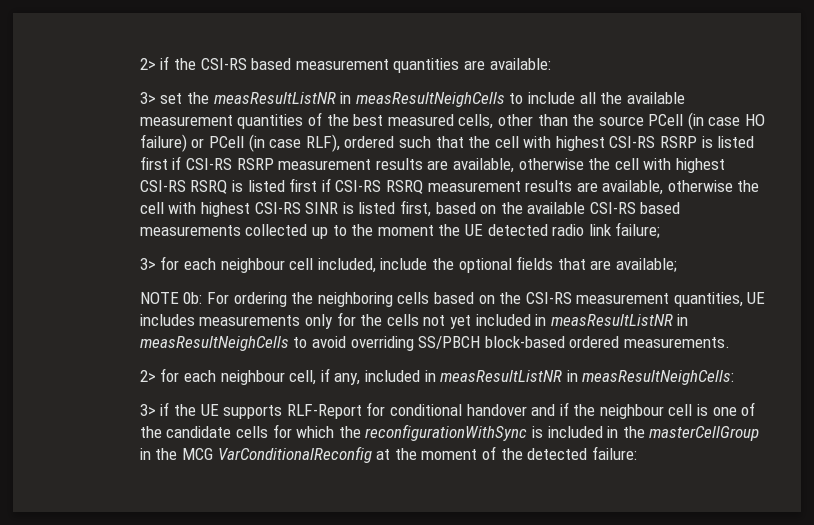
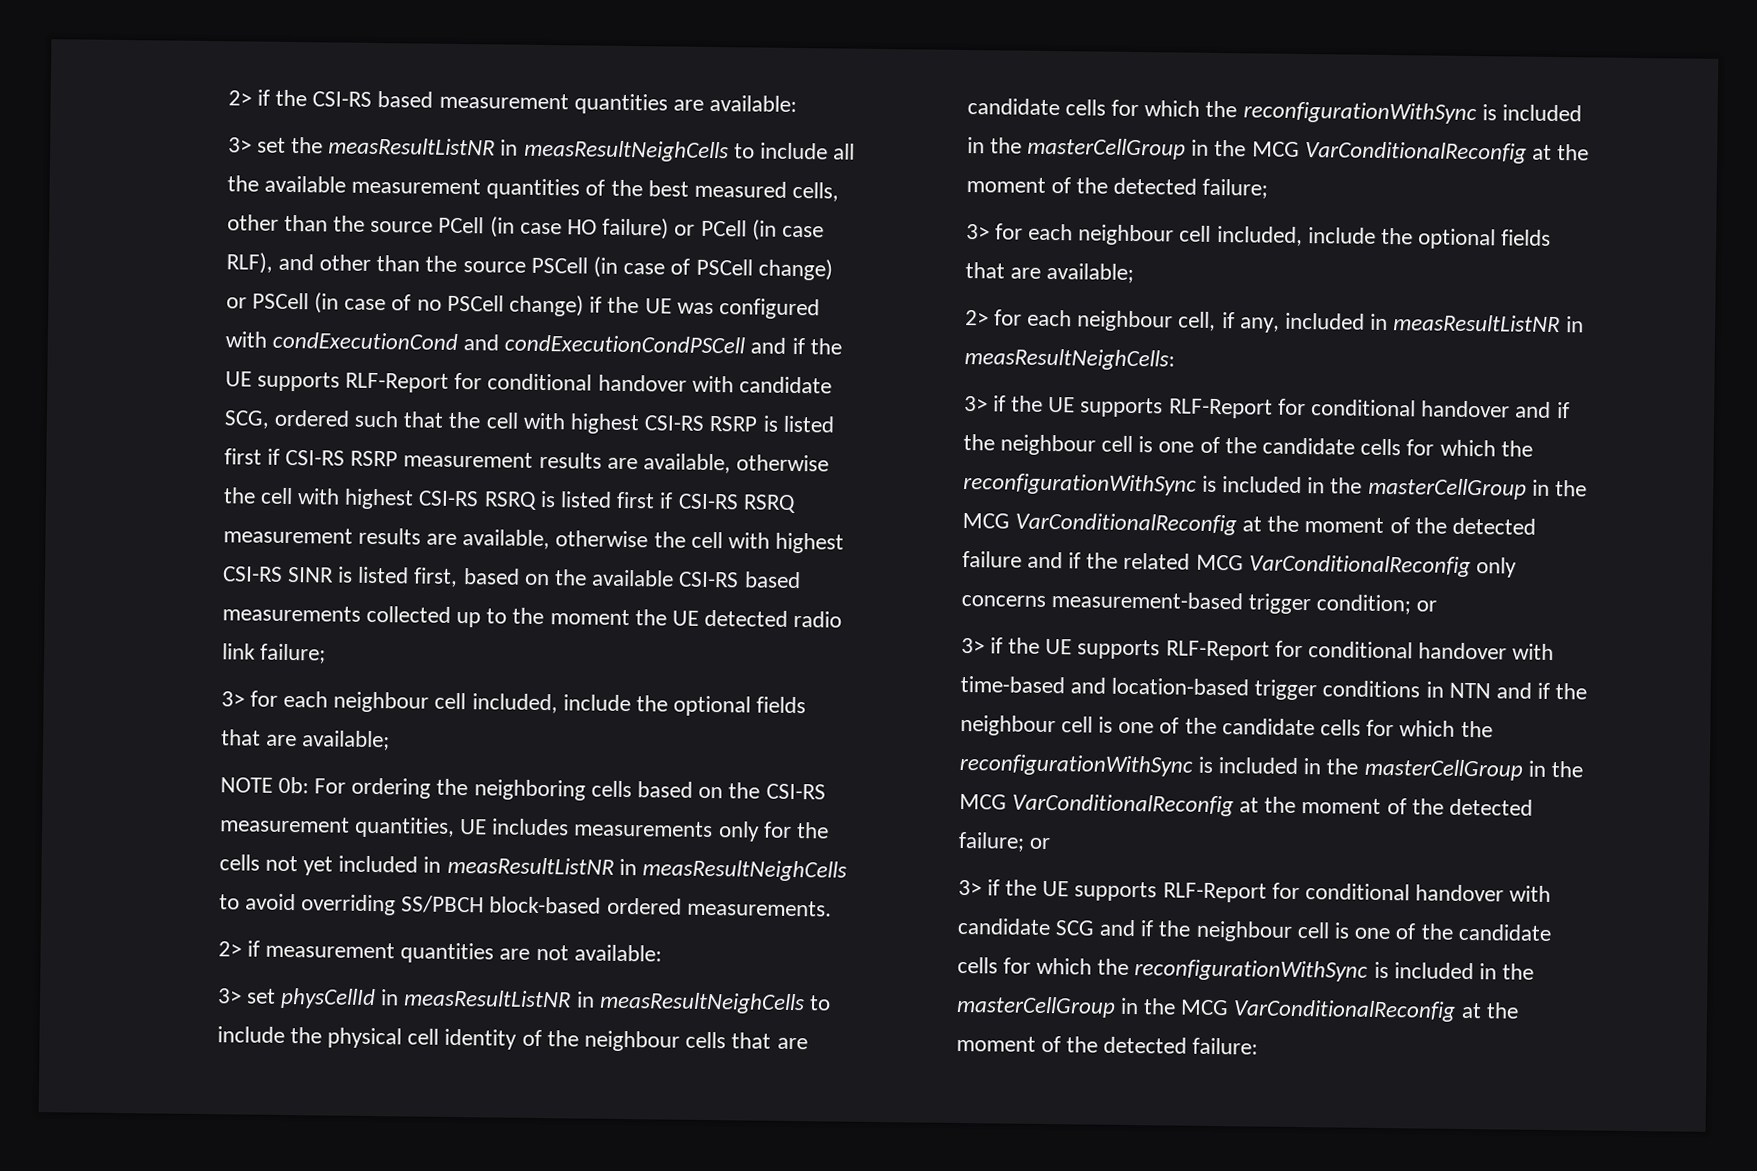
(340, 143) none -> [277,253,833,281] [225,292,821,320] [224,331,842,355] [224,371,833,394] [223,410,270,429] and other than the source PSCell (in case of PSCell change) or PSCell (in case of no PSCell change) if the UE was configured with condExecutionCond and condExecutionCondPSCell and if the UE supports RLF-Report for conditional handover with candidate SCG,
(730, 342) none -> [217,940,662,964] [216,987,832,1015] [216,1026,808,1052] [966,98,1583,125] [966,137,1590,164] [965,177,1269,199] [965,223,1552,250] [964,262,1134,284] // 2> if measurement quantities are not available: // 3> set physCellId in measResultListNR in measResultNeighCells to include the physical cell identity of the neighbour cells that are candidate cells for which the reconfigurationWithSync is included in the masterCellGroup in the MCG VarConditionalReconfig at the moment of the detected failure; // 3> for each neighbour cell included, include the optional fields that are available;
(588, 454) none -> [961,550,1518,578] [960,591,1438,615] [960,637,1555,661] [959,675,1588,701] [959,714,1493,738] [958,753,1584,781] [958,793,1534,817] [957,831,1051,852] [957,879,1552,903] [956,917,1552,942] [956,956,1535,982] [955,995,1519,1022] [955,1035,1188,1054] failure and if the related MCG VarConditionalReconfig only concerns measurement-based trigger condition; or // 3> if the UE supports RLF-Report for conditional handover with time-based and location-based trigger conditions in NTN and if the neighbour cell is one of the candidate cells for which the reconfigurationWithSync is included in the masterCellGroup in the MCG VarConditionalReconfig at the moment of the detected failure; or // 3> if the UE supports RLF-Report for conditional handover with candidate SCG and if the neighbour cell is one of the candidate cells for which the reconfigurationWithSync is included in the masterCellGroup in the MCG VarConditionalReconfig at the moment of the detected

